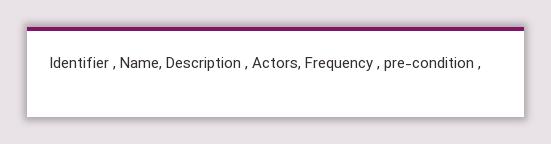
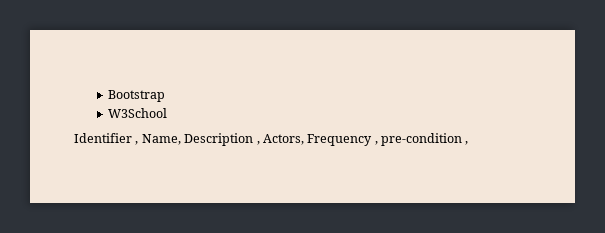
(49, 62) none -> [108,90,166,102] [108,108,168,118] Bootstrap // W3School //

